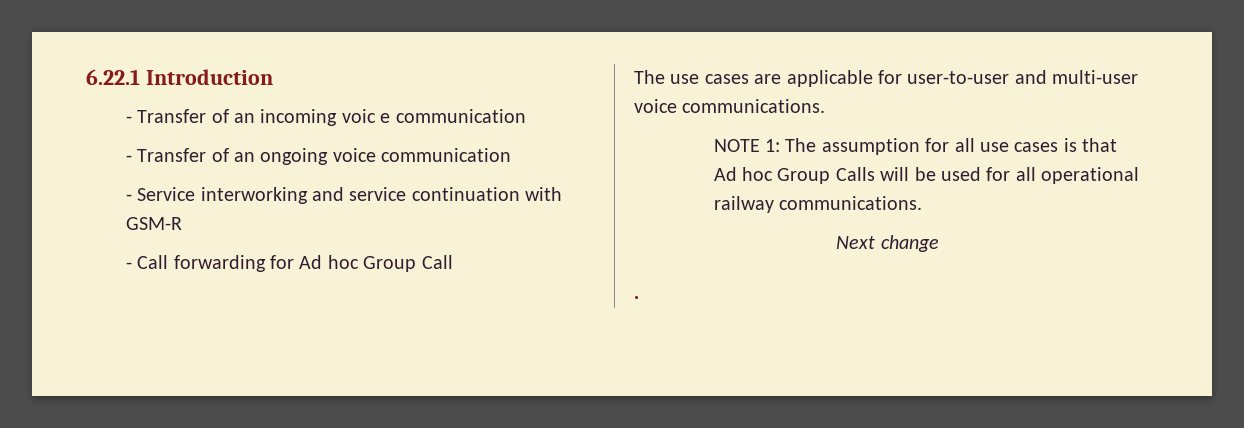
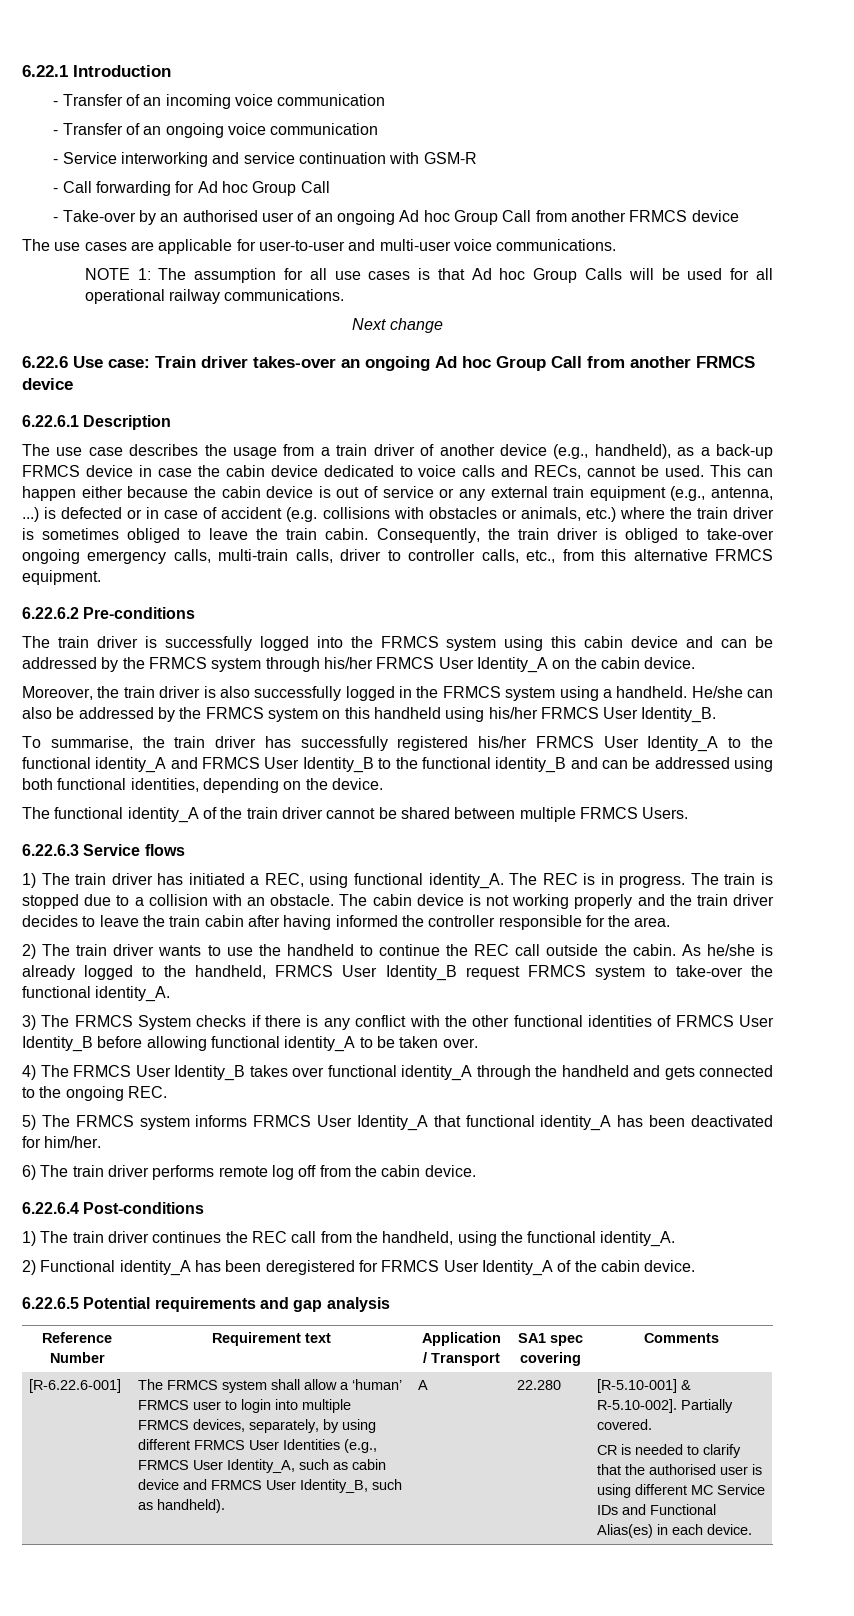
[341,109,391,123] voic e -> [235,94,274,106] voice
(453, 262) none -> [53,210,739,225] // - Take-over by an authorised user of an ongoing Ad hoc Group Call from another FRMCS device
[634,296,639,299] . -> [22,356,755,371] [22,378,73,390] [22,415,172,430] [22,444,773,459] [22,465,774,479] [22,486,773,501] [22,507,774,522] [22,528,775,543] [22,549,773,564] [22,570,101,585] [22,607,196,619] [22,636,773,651] [22,657,696,673] [22,686,773,701] [22,707,717,723] [22,736,773,752] [22,757,773,773] [22,778,383,793] [22,807,689,823] [22,844,185,856] [22,873,773,889] [22,894,774,909] [22,915,671,930] [22,944,773,959] [22,965,774,981] [22,986,171,1002] [22,1015,775,1030] [22,1036,478,1052] [22,1065,773,1081] [22,1086,167,1101] [22,1115,773,1131] [22,1136,102,1148] [22,1165,476,1180] [22,1202,205,1214] [22,1231,676,1247] [22,1260,696,1276] [22,1297,390,1312] [42,1332,112,1343] [49,1352,105,1363] [212,1332,331,1346] [421,1332,501,1346] [422,1352,500,1366] [518,1333,583,1346] [520,1352,581,1366] [644,1333,719,1343] [29,1379,122,1393] [138,1379,403,1393] [138,1399,352,1413] [138,1419,377,1433] [138,1439,378,1453] [138,1459,387,1473] [138,1479,403,1493] [138,1499,226,1513] [418,1380,429,1390] [517,1380,562,1390] [597,1379,692,1393] [597,1399,734,1413] [597,1419,653,1430] [597,1444,742,1458] [597,1464,763,1475] [597,1484,766,1498] [597,1504,717,1515] [597,1524,753,1538] 6.22.6 Use case: Train driver takes-over an ongoing Ad hoc Group Call from another FRMCS device // 6.22.6.1 Description // The use case describes the usage from a train driver of another device (e.g., handheld), as a back-up FRMCS device in case the cabin device dedicated to voice calls and RECs, cannot be used. This can happen either because the cabin device is out of service or any external train equipment (e.g., antenna, ...) is defected or in case of accident (e.g. collisions with obstacles or animals, etc.) where the train driver is sometimes obliged to leave the train cabin. Consequently, the train driver is obliged to take-over ongoing emergency calls, multi-train calls, driver to controller calls, etc., from this alternative FRMCS equipment. // 6.22.6.2 Pre-conditions // The train driver is successfully logged into the FRMCS system using this cabin device and can be addressed by the FRMCS system through his/her FRMCS User Identity_A on the cabin device. // Moreover, the train driver is also successfully logged in the FRMCS system using a handheld. He/she can also be addressed by the FRMCS system on this handheld using his/her FRMCS User Identity_B. // To summarise, the train driver has successfully registered his/her FRMCS User Identity_A to the functional identity_A and FRMCS User Identity_B to the functional identity_B and can be addressed using both functional identities, depending on the device. // The functional identity_A of the train driver cannot be shared between multiple FRMCS Users. // 6.22.6.3 Service flows // 1) The train driver has initiated a REC, using functional identity_A. The REC is in progress. The train is stopped due to a collision with an obstacle. The cabin device is not working properly and the train driver decides to leave the train cabin after having informed the controller responsible for the area. // 2) The train driver wants to use the handheld to continue the REC call outside the cabin. As he/she is already logged to the handheld, FRMCS User Identity_B request FRMCS system to take-over the functional identity_A. // 3) The FRMCS System checks if there is any conflict with the other functional identities of FRMCS User Identity_B before allowing functional identity_A to be taken over. // 4) The FRMCS User Identity_B takes over functional identity_A through the handheld and gets connected to the ongoing REC. // 5) The FRMCS system informs FRMCS User Identity_A that functional identity_A has been deactivated for him/her. // 6) The train driver performs remote log off from the cabin device. // 6.22.6.4 Post-conditions // 1) The train driver continues the REC call from the handheld, using the functional identity_A. // 2) Functional identity_A has been deregistered for FRMCS User Identity_A of the cabin device. // 6.22.6.5 Potential requirements and gap analysis // Reference Number | Requirement text | Application / Transport | SA1 spec covering | Comments // [R-6.22.6-001] | The FRMCS system shall allow a ‘human’ FRMCS user to login into multiple FRMCS devices, separately, by using different FRMCS User Identities (e.g., FRMCS User Identity_A, such as cabin device and FRMCS User Identity_B, such as handheld). | A | 22.280 | [R-5.10-001] & R-5.10-002]. Partially covered. // CR is needed to clarify that the authorised user is using different MC Service IDs and Functional Alias(es) in each device.

